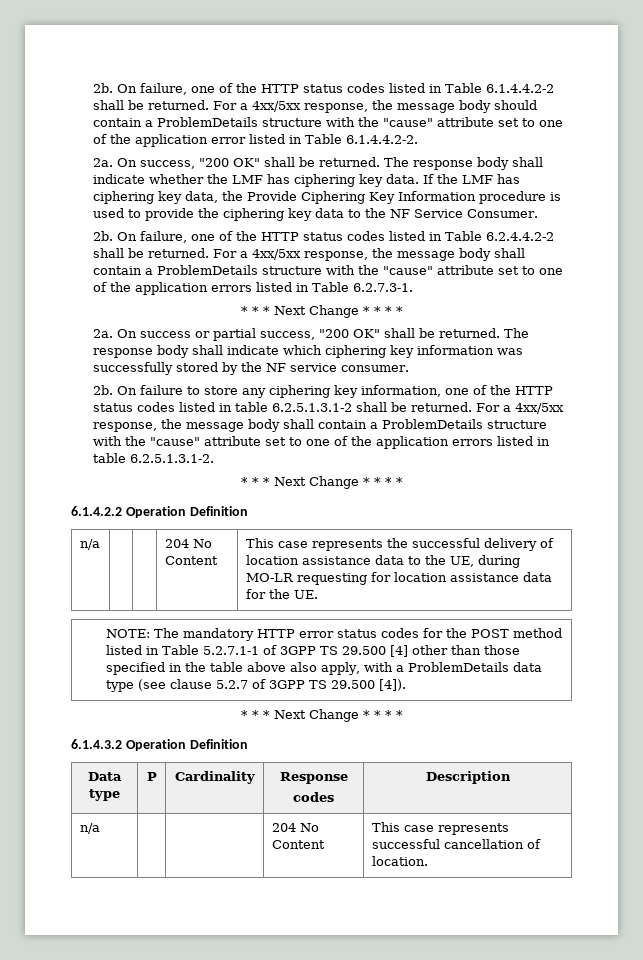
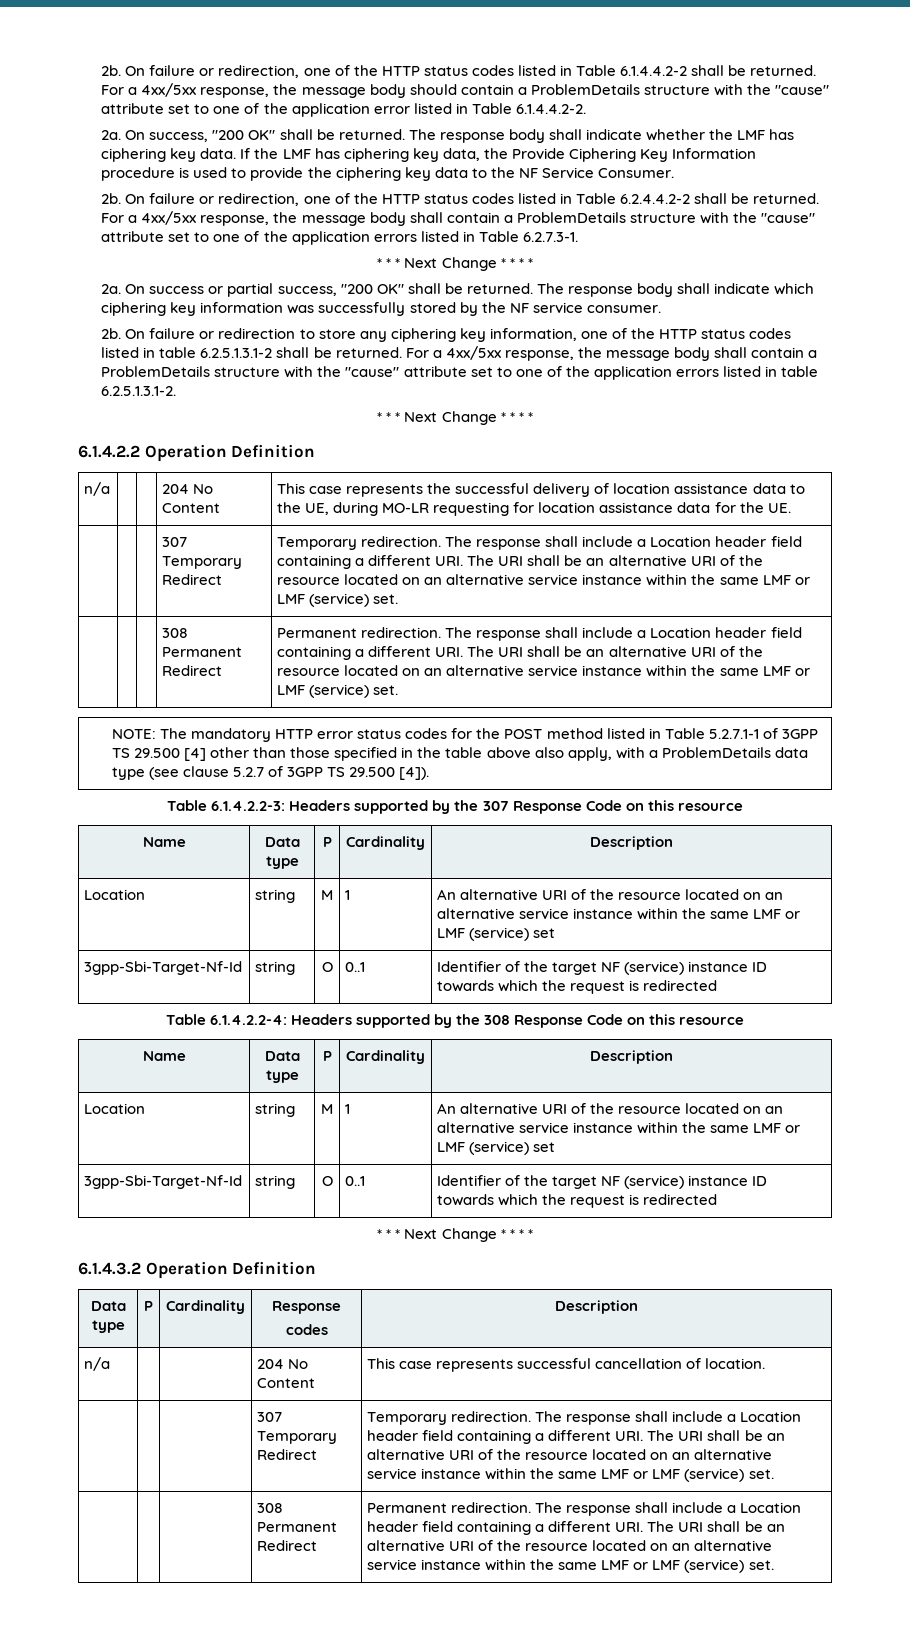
[92,83,187,95] 2b. On failure, -> [101,65,300,78] 2b. On failure or redirection,
[139,231,187,243] failure, -> [149,193,300,206] failure or redirection,
(183, 390) none -> [199,328,296,339] or redirection
(318, 594) none -> [162,537,188,547] [162,556,243,569] [162,574,223,585] [277,536,802,550] [277,555,763,569] [277,574,810,586] [277,593,399,607] [162,628,189,638] [162,647,243,657] [162,665,223,676] [277,627,802,641] [277,646,763,660] [277,665,810,677] [277,684,399,698] // | | | 307 Temporary Redirect | Temporary redirection. The response shall include a Location header field containing a different URI. The URI shall be an alternative URI of the resource located on an alternative service instance within the same LMF or LMF (service) set. // | | | 308 Permanent Redirect | Permanent redirection. The response shall include a Location header field containing a different URI. The URI shall be an alternative URI of the resource located on an alternative service instance within the same LMF or LMF (service) set.
(406, 685) none -> [167,800,743,814] [142,837,186,847] [264,837,300,847] [265,856,299,869] [322,837,332,847] [346,836,425,850] [590,836,673,850] [84,889,146,900] [255,889,296,903] [321,890,333,900] [345,890,351,900] [437,889,784,900] [437,908,801,920] [437,927,556,941] [84,961,243,975] [255,961,296,975] [321,962,333,972] [345,962,366,972] [437,961,768,975] [437,980,718,994] [165,1014,745,1028] [142,1051,186,1061] [264,1051,300,1061] [265,1070,299,1083] [322,1051,332,1061] [346,1050,425,1064] [590,1050,673,1064] [84,1103,146,1114] [255,1103,296,1117] [321,1104,333,1114] [345,1104,351,1114] [437,1103,784,1114] [437,1122,801,1134] [437,1141,556,1155] [84,1175,243,1189] [255,1175,296,1189] [321,1176,333,1186] [345,1176,366,1186] [437,1175,768,1189] [437,1194,718,1208] // Table 6.1.4.2.2-3: Headers supported by the 307 Response Code on this resource // Name | Data type | P | Cardinality | Description // Location | string | M | 1 | An alternative URI of the resource located on an alternative service instance within the same LMF or LMF (service) set // 3gpp-Sbi-Target-Nf-Id | string | O | 0..1 | Identifier of the target NF (service) instance ID towards which the request is redirected // Table 6.1.4.2.2-4: Headers supported by the 308 Response Code on this resource // Name | Data type | P | Cardinality | Description // Location | string | M | 1 | An alternative URI of the resource located on an alternative service instance within the same LMF or LMF (service) set // 3gpp-Sbi-Target-Nf-Id | string | O | 0..1 | Identifier of the target NF (service) instance ID towards which the request is redirected
(428, 861) none -> [257,1412,283,1422] [257,1431,338,1444] [257,1449,318,1460] [367,1411,802,1425] [367,1430,785,1444] [367,1449,773,1460] [367,1468,774,1482] [257,1503,284,1513] [257,1522,338,1532] [257,1540,318,1551] [367,1502,802,1516] [367,1521,785,1535] [367,1540,773,1551] [367,1559,774,1573] // | | | 307 Temporary Redirect | Temporary redirection. The response shall include a Location header field containing a different URI. The URI shall be an alternative URI of the resource located on an alternative service instance within the same LMF or LMF (service) set. // | | | 308 Permanent Redirect | Permanent redirection. The response shall include a Location header field containing a different URI. The URI shall be an alternative URI of the resource located on an alternative service instance within the same LMF or LMF (service) set.

